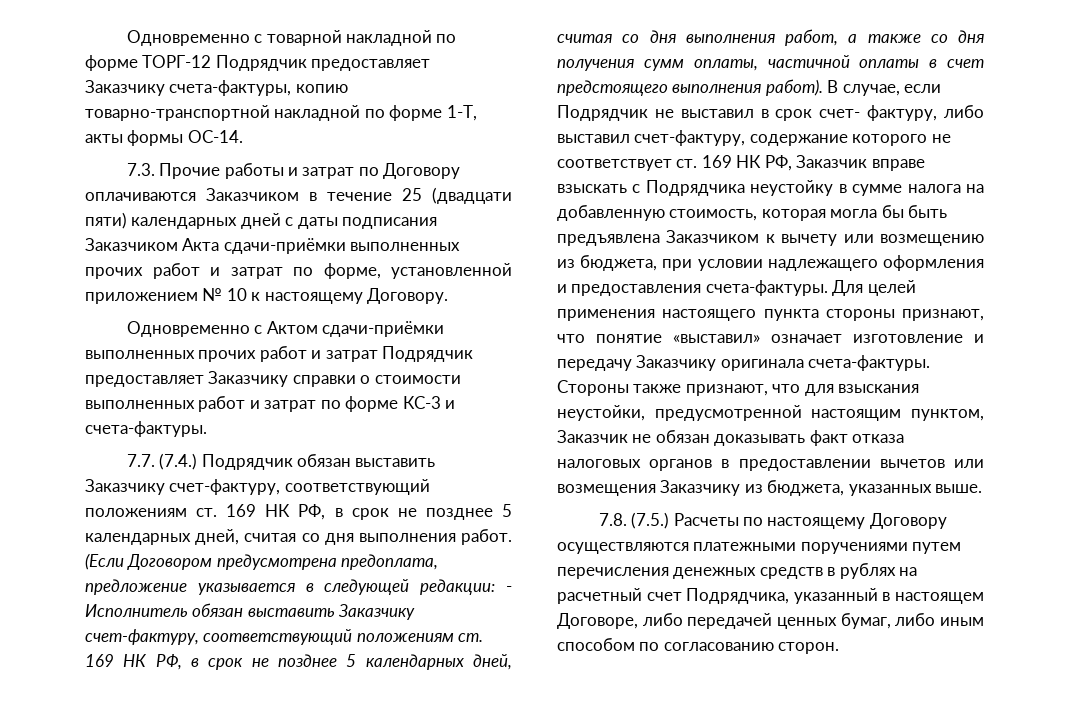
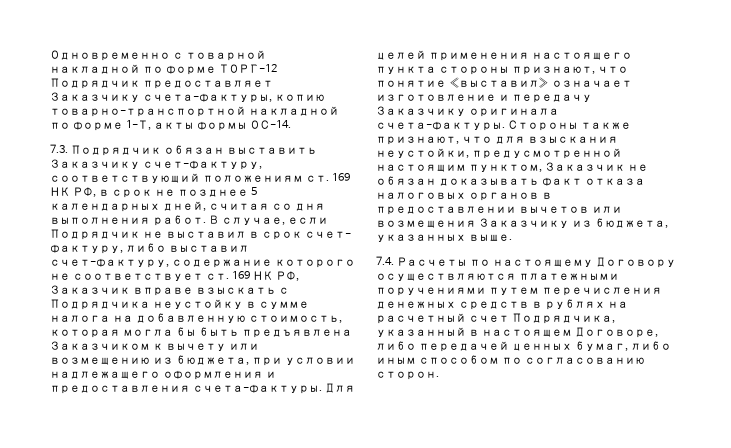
[159,163,461,179] [85,187,512,204] [85,212,438,229] [85,238,461,254] [85,263,512,279] [85,288,449,304] [126,321,444,337] [85,346,474,362] [85,371,461,387] [85,396,456,412] [85,421,207,437] [126,453,198,470] Прочие работы и затрат по Договору оплачиваются Заказчиком в течение 25 (двадцати пяти) календарных дней с даты подписания Заказчиком Акта сдачи-приёмки выполненных прочих работ и затрат по форме, установленной приложением № 10 к настоящему Договору. // Одновременно с Актом сдачи-приёмки выполненных прочих работ и затрат Подрядчик предоставляет Заказчику справки о стоимости выполненных работ и затрат по форме КС-3 и счета-фактуры. // 7.7. (7.4.) -> (68, 148) none
[85,553,439,570] [85,579,512,595] [85,603,416,620] [85,629,484,645] [85,654,512,670] [557,29,984,46] [557,55,984,71] [557,79,823,96] (Если Договором предусмотрена предоплата, предложение указывается в следующей редакции: - Исполнитель обязан выставить Заказчику счет-фактуру, соответствующий положениям ст. 169 НК РФ, в срок не позднее 5 календарных дней, считая со дня выполнения работ, а также со дня получения сумм оплаты, частичной оплаты в счет предстоящего выполнения работ). -> (206, 220) none
[598,512,670,529] 7.8. (7.5.) -> [376,256,394,265] 7.4.

